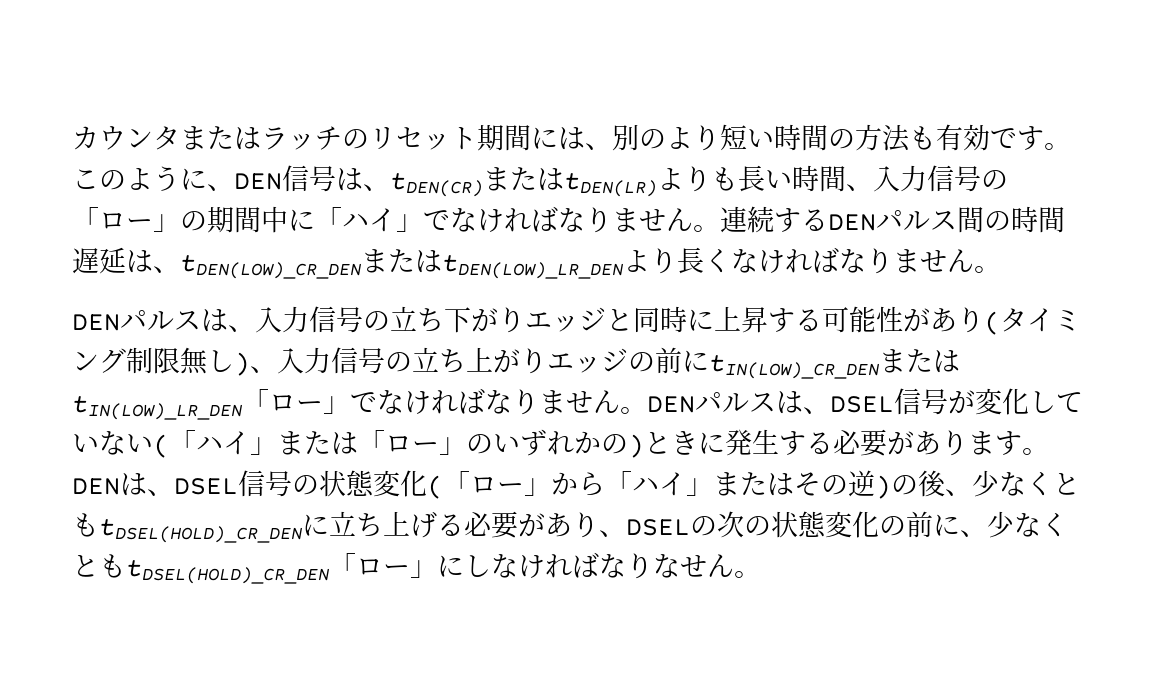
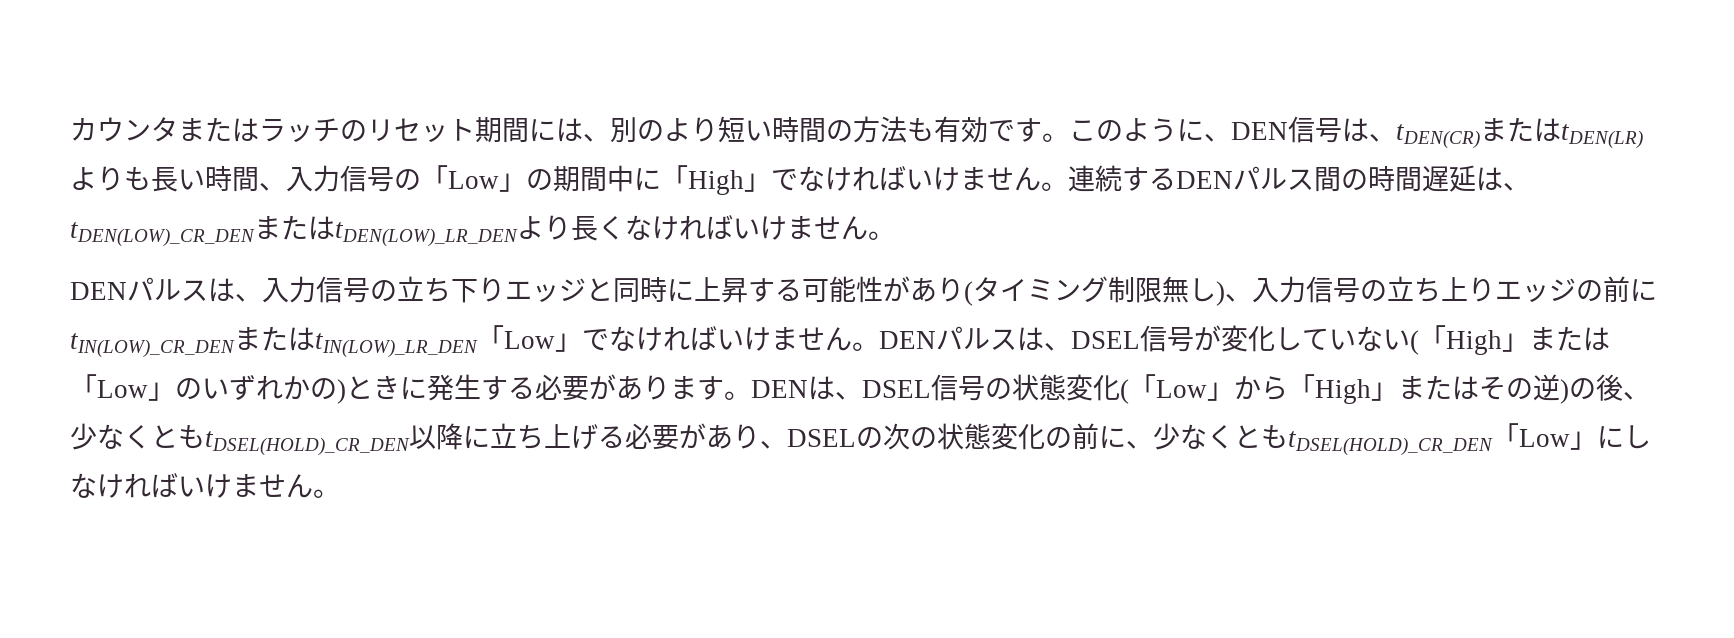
[99,212,153,230] ロー -> [448,171,499,189] Low
[342,206,612,233] ハイ」でなければなり -> [688,166,960,195] High」でなければいけ
[839,248,893,274] なり -> [733,216,787,240] いけ
[471,308,498,332] が -> (478, 290) none
[493,349,520,373] が -> (1468, 289) none
[269,388,539,415] ロー」でなければなり -> [504,326,771,352] Low」でなければいけ
[196,431,250,455] ハイ -> [1446,330,1502,355] High
[385,435,439,453] ロー -> [97,380,148,398] Low
[470,476,524,494] ロー -> [1156,380,1207,398] Low
[632,472,686,496] ハイ -> [1315,379,1371,404] High
(303, 531) none -> [409,423,463,450] 以降
[356,558,410,576] ロー -> [1519,429,1570,447] Low
[599,553,680,579] なりな -> [178,474,259,498] いけま

